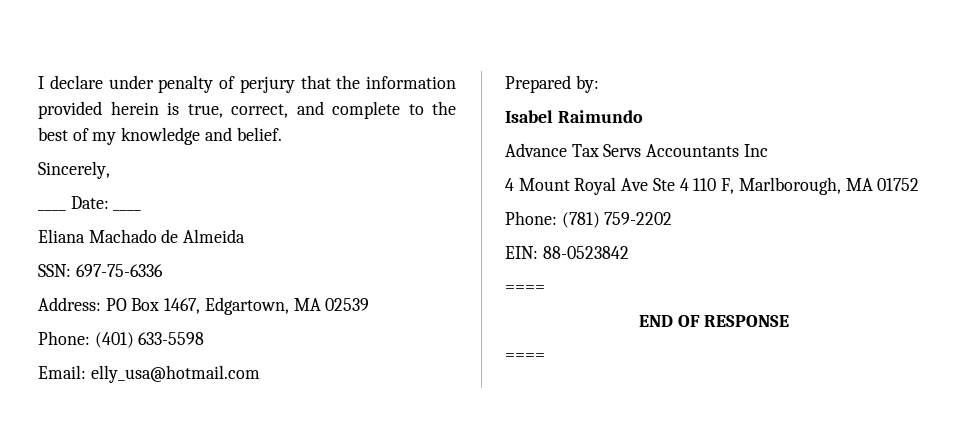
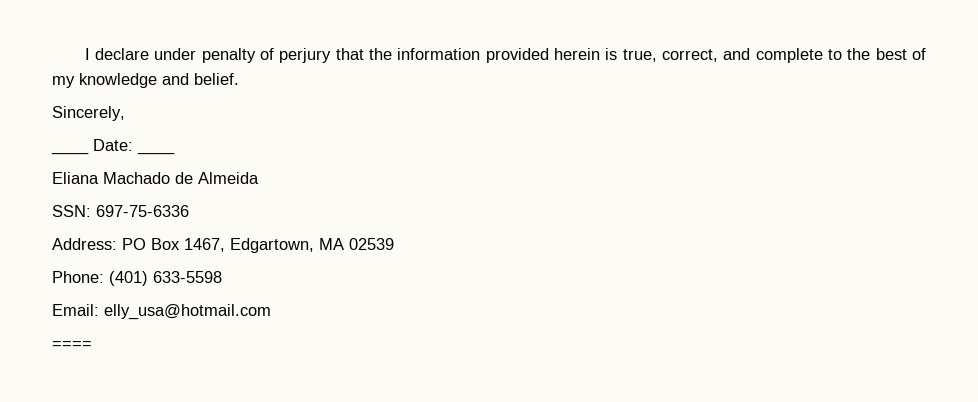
[505,75,599,93] [505,110,643,123] [505,143,768,157] [505,177,920,195] [505,211,673,228] [505,246,629,259] [505,285,545,293] [638,315,790,327] // Prepared by: // Isabel Raimundo // Advance Tax Servs Accountants Inc // 4 Mount Royal Ave Ste 4 110 F, Marlborough, MA 01752 // Phone: (781) 759-2202 // EIN: 88-0523842 // ==== // END OF RESPONSE -> (271, 312) none

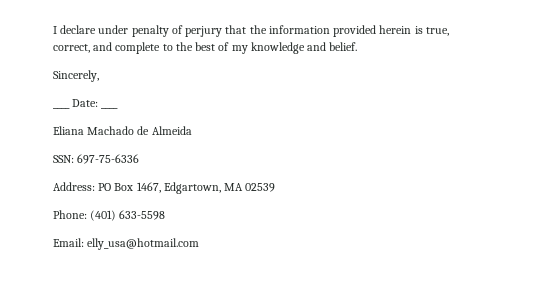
[52,341,92,349] // ==== -> (200, 244) none

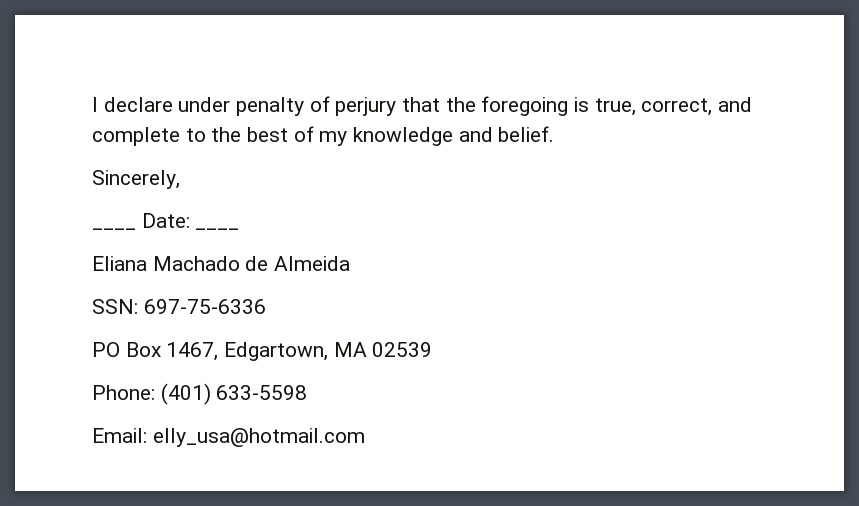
[268,25,412,37] information provided herein -> [481,96,569,116] foregoing
[53,182,95,191] Address: -> (266, 306) none

